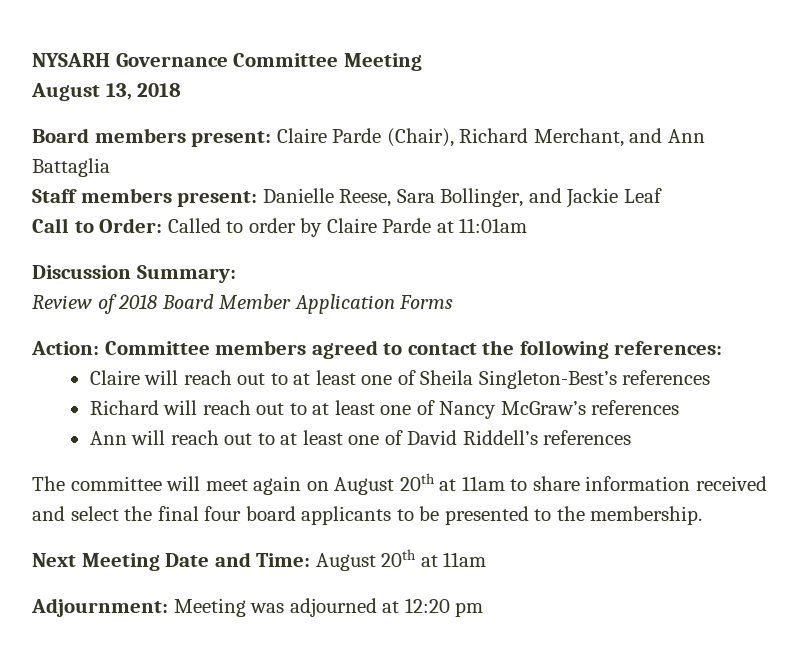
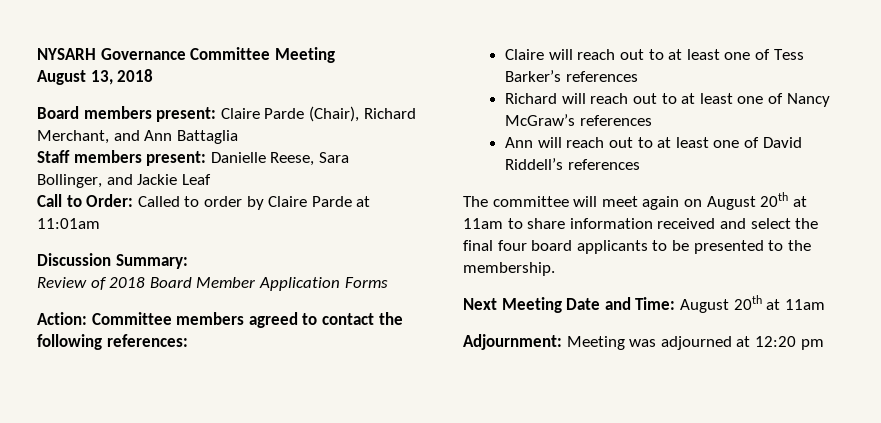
[420,370,617,389] Sheila Singleton-Best’s -> [773,49,804,60] [505,70,562,82] Tess Barker’s

